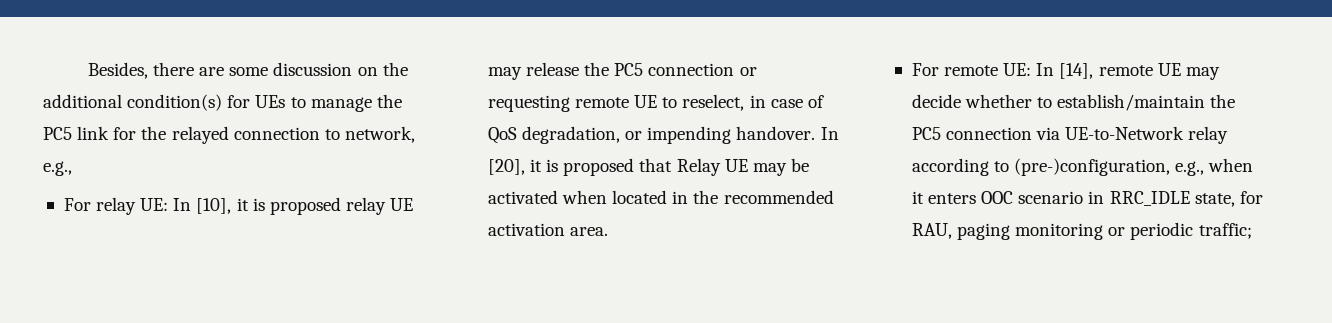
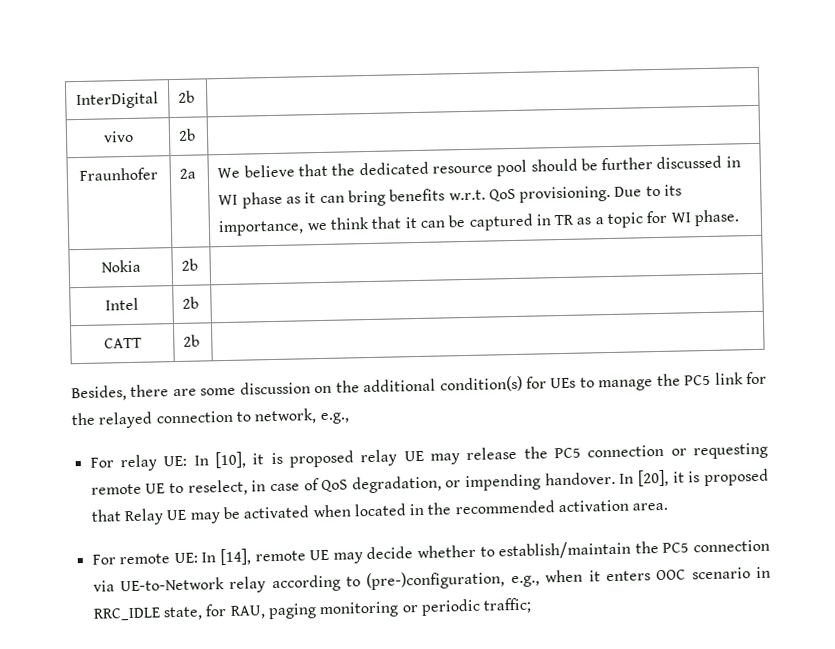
(87, 70) none -> [76,91,159,110] [178,90,196,103] [102,130,134,143] [178,128,197,141] [79,167,158,181] [179,168,197,179] [217,155,741,179] [218,184,683,209] [218,209,741,237] [100,259,141,273] [181,258,199,271] [104,297,139,311] [182,296,200,309] [103,337,142,349] [183,334,201,347] InterDigital | 2b | // vivo | 2b | // Fraunhofer | 2a | We believe that the dedicated resource pool should be further discussed in WI phase as it can bring benefits w.r.t. QoS provisioning. Due to its importance, we think that it can be captured in TR as a topic for WI phase. // Nokia | 2b | // Intel | 2b | // CATT | 2b | //

